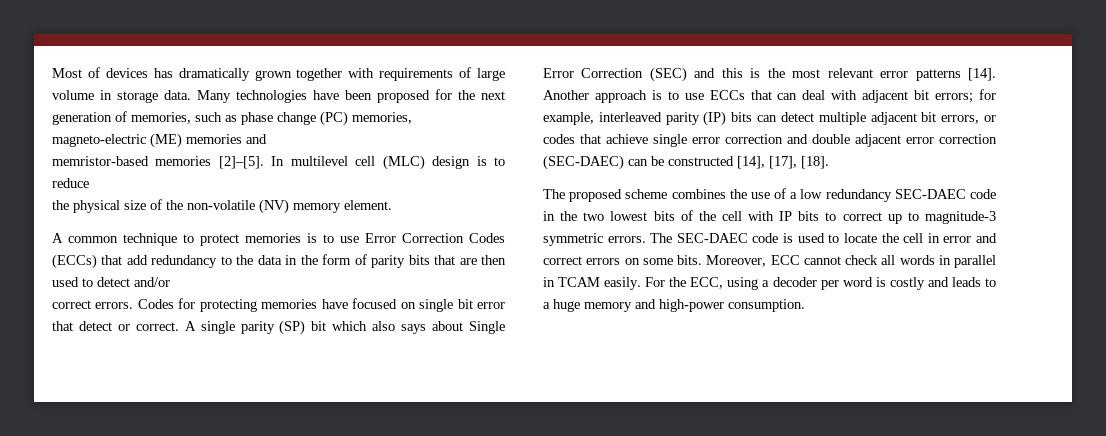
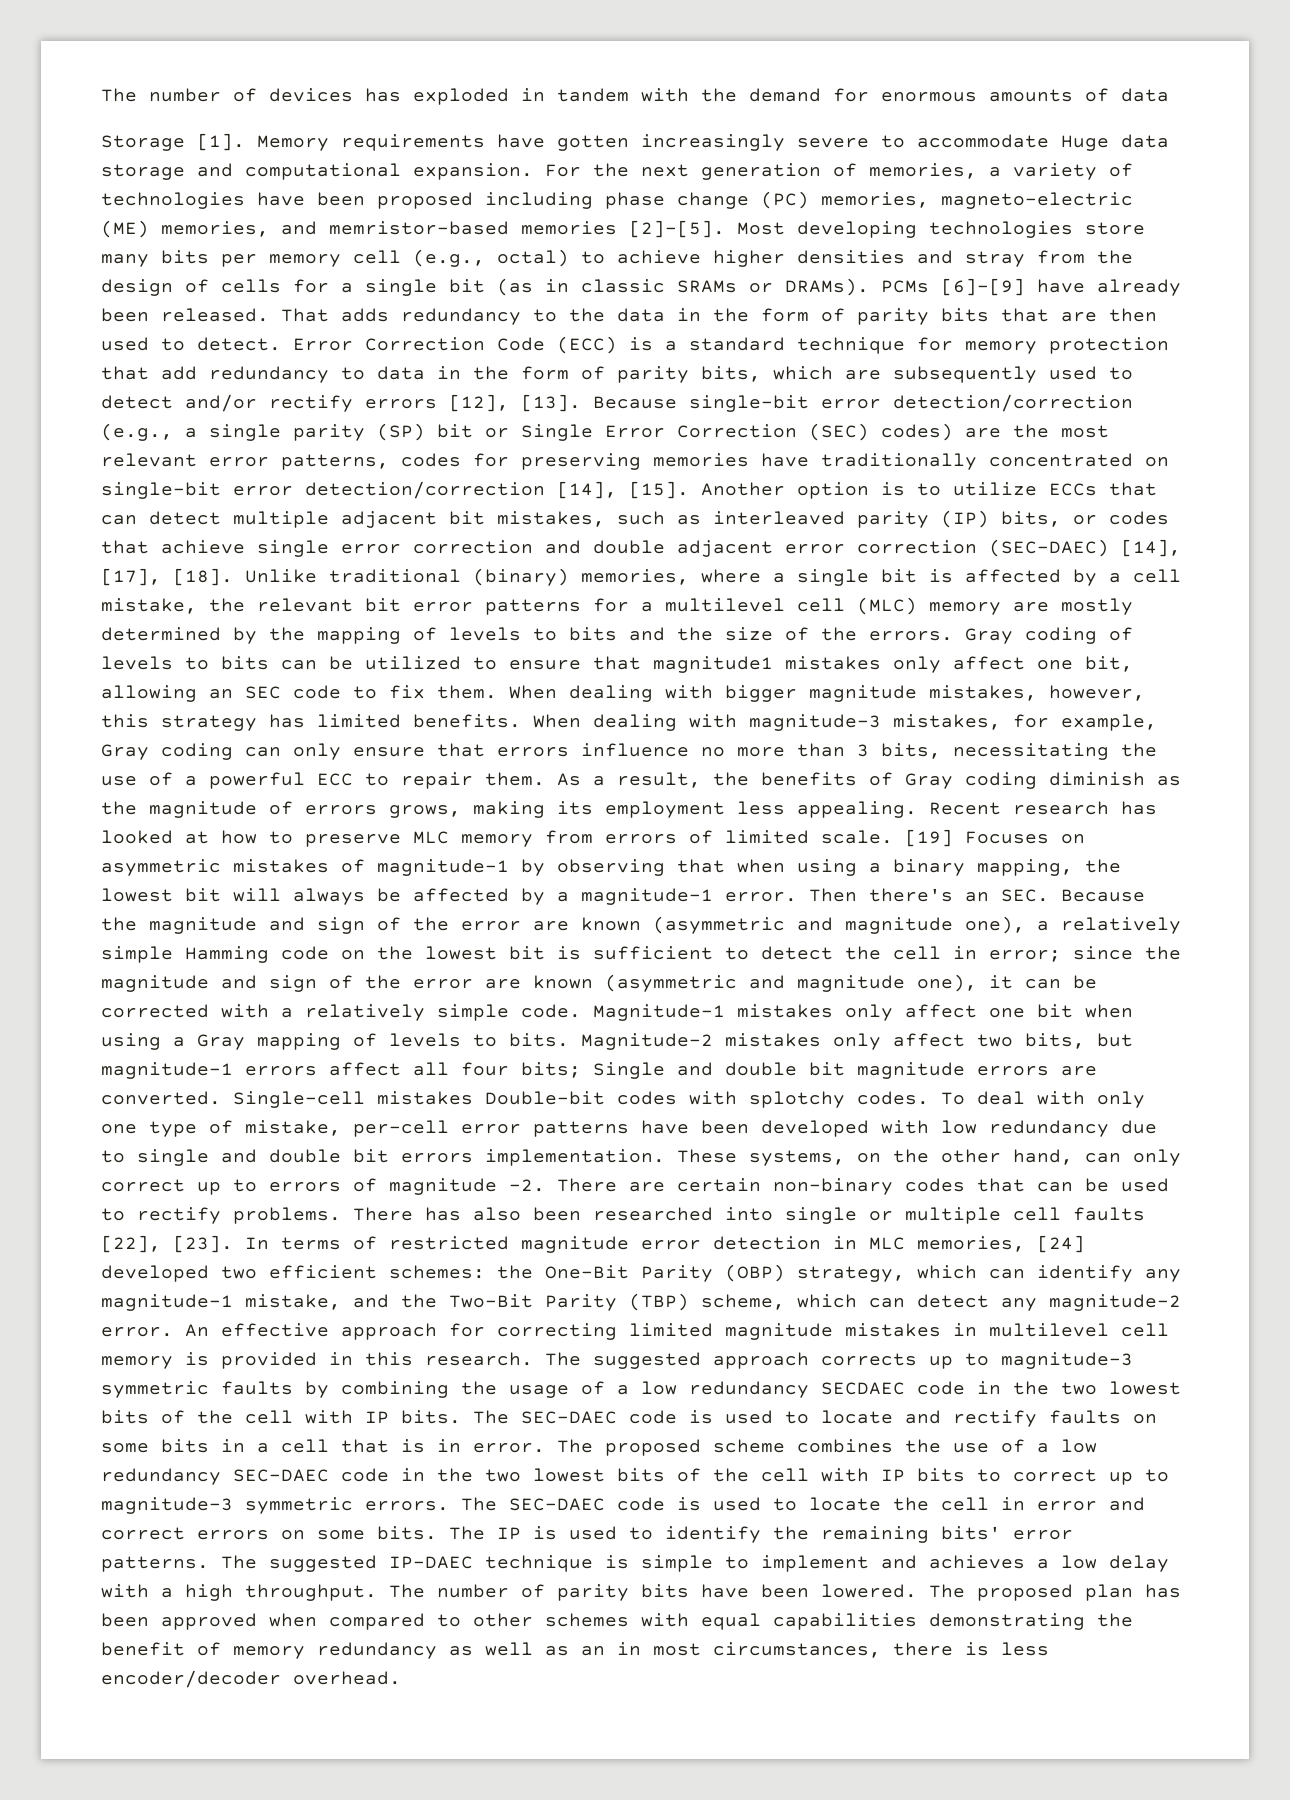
[52,68,82,78] Most -> [101,88,221,102] The number
[178,67,505,81] [52,89,452,103] dramatically grown together with requirements of large volume in storage data. Many technologies have been proposed for -> [413,88,1169,105] [101,133,1169,151] [101,163,581,180] exploded in tandem with the demand for enormous amounts of data // Storage [1]. Memory requirements have gotten increasingly severe to accommodate Huge data storage and computational expansion. For
[195,112,237,122] such as -> [989,163,1133,180] [101,192,593,209] a variety of technologies have been proposed including
[186,134,267,144] memories and // -> [161,221,317,237] memories, and
[271,155,506,170] [52,178,89,188] [52,199,392,214] [52,233,505,246] [52,254,148,269] In multilevel cell (MLC) design is to reduce // the physical size of the non-volatile (NV) memory element. // A common technique to protect memories is to use Error Correction Codes (ECCs) that add -> [737,221,1145,238] [101,249,1133,267] [101,278,1181,296] [101,308,389,322] Most developing technologies store many bits per memory cell (e.g., octal) to achieve higher densities and stray from the design of cells for a single bit (as in classic SRAMs or DRAMs). PCMs [6]–[9] have already been released. That adds
[97,277,170,287] [52,298,505,312] [52,320,464,335] detect and/or // correct errors. Codes for protecting memories have focused on single bit error that detect or correct. A single parity (SP) bit which also says about -> [197,336,1169,354] [101,366,1133,383] [101,394,1133,412] [101,423,509,441] detect. Error Correction Code (ECC) is a standard technique for memory protection that add redundancy to data in the form of parity bits, which are subsequently used to detect and/or rectify errors [12], [13]. Because single-bit error detection/correction (e.g., a single parity (SP) bit or
[694,68,761,78] and this is -> [881,423,1001,441] codes) are
[915,68,996,81] [543,90,704,103] patterns [14]. Another approach is to use -> [281,453,1169,470] [101,481,1037,499] patterns, codes for preserving memories have traditionally concentrated on single-bit error detection/correction [14], [15]. Another option is to utilize
[802,89,996,103] [543,111,980,126] deal with adjacent bit errors; for example, interleaved parity (IP) bits can detect multiple adjacent bit errors, -> [149,510,1061,528] detect multiple adjacent bit mistakes, such as interleaved parity (IP) bits,
[628,156,734,166] can be constructed -> (1109, 548) none
(829, 162) // -> [245,568,1181,586] [101,597,1133,615] [101,627,1133,644] [101,656,1133,673] [101,685,1145,702] [101,714,1157,731] [101,743,1157,760] [101,772,1181,789] [101,801,1157,818] [101,829,1085,847] [101,859,1121,876] [101,888,1145,905] [101,916,1181,934] [101,946,1181,963] [101,974,1097,992] [101,1004,1133,1021] [101,1033,1133,1050] [101,1062,1097,1079] [101,1091,1145,1108] [101,1120,1157,1137] [101,1149,1181,1166] [101,1178,1169,1195] [101,1207,1145,1224] [101,1235,1085,1253] [101,1264,1181,1282] [101,1293,1181,1311] [101,1323,1169,1340] [101,1352,1133,1369] [101,1381,1181,1398] [101,1410,1157,1427] [101,1439,545,1453] Unlike traditional (binary) memories, where a single bit is affected by a cell mistake, the relevant bit error patterns for a multilevel cell (MLC) memory are mostly determined by the mapping of levels to bits and the size of the errors. Gray coding of levels to bits can be utilized to ensure that magnitude1 mistakes only affect one bit, allowing an SEC code to fix them. When dealing with bigger magnitude mistakes, however, this strategy has limited benefits. When dealing with magnitude-3 mistakes, for example, Gray coding can only ensure that errors influence no more than 3 bits, necessitating the use of a powerful ECC to repair them. As a result, the benefits of Gray coding diminish as the magnitude of errors grows, making its employment less appealing. Recent research has looked at how to preserve MLC memory from errors of limited scale. [19] Focuses on asymmetric mistakes of magnitude-1 by observing that when using a binary mapping, the lowest bit will always be affected by a magnitude-1 error. Then there's an SEC. Because the magnitude and sign of the error are known (asymmetric and magnitude one), a relatively simple Hamming code on the lowest bit is sufficient to detect the cell in error; since the magnitude and sign of the error are known (asymmetric and magnitude one), it can be corrected with a relatively simple code. Magnitude-1 mistakes only affect one bit when using a Gray mapping of levels to bits. Magnitude-2 mistakes only affect two bits, but magnitude-1 errors affect all four bits; Single and double bit magnitude errors are converted. Single-cell mistakes Double-bit codes with splotchy codes. To deal with only one type of mistake, per-cell error patterns have been developed with low redundancy due to single and double bit errors implementation. These systems, on the other hand, can only correct up to errors of magnitude -2. There are certain non-binary codes that can be used to rectify problems. There has also been researched into single or multiple cell faults [22], [23]. In terms of restricted magnitude error detection in MLC memories, [24] developed two efficient schemes: the One-Bit Parity (OBP) strategy, which can identify any magnitude-1 mistake, and the Two-Bit Parity (TBP) scheme, which can detect any magnitude-2 error. An effective approach for correcting limited magnitude mistakes in multilevel cell memory is provided in this research. The suggested approach corrects up to magnitude-3 symmetric faults by combining the usage of a low redundancy SECDAEC code in the two lowest bits of the cell with IP bits. The SEC-DAEC code is used to locate and rectify faults on some bits in a cell that is in error.
[706,255,996,268] [543,277,996,290] [543,299,805,312] Moreover, ECC cannot check all words in parallel in TCAM easily. For the ECC, using a decoder per word is costly and leads to a huge memory and high-power consumption. -> [449,1526,1073,1543] [101,1555,1169,1572] [101,1584,1181,1601] [101,1613,1133,1630] [101,1642,1049,1659] [101,1670,401,1688] The IP is used to identify the remaining bits' error patterns. The suggested IP-DAEC technique is simple to implement and achieves a low delay with a high throughput. The number of parity bits have been lowered. The proposed plan has been approved when compared to other schemes with equal capabilities demonstrating the benefit of memory redundancy as well as an in most circumstances, there is less encoder/decoder overhead.

